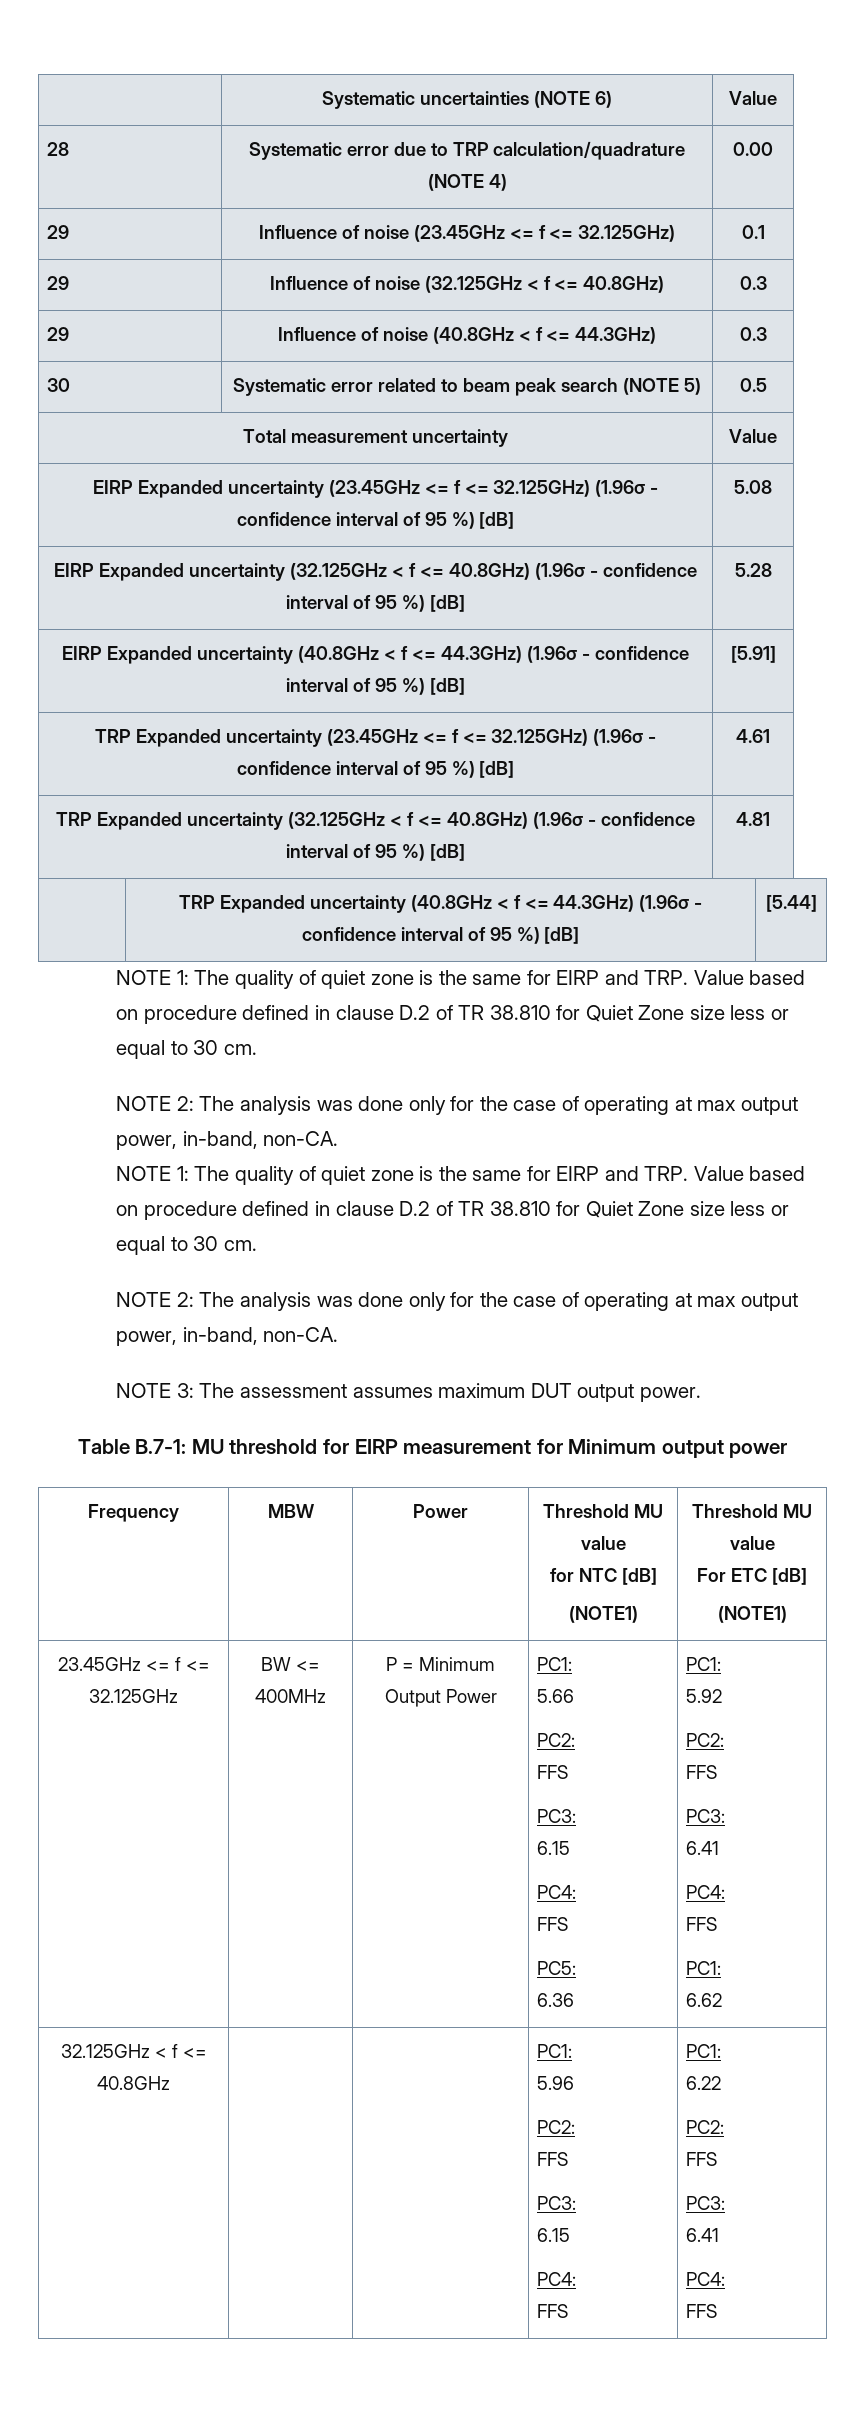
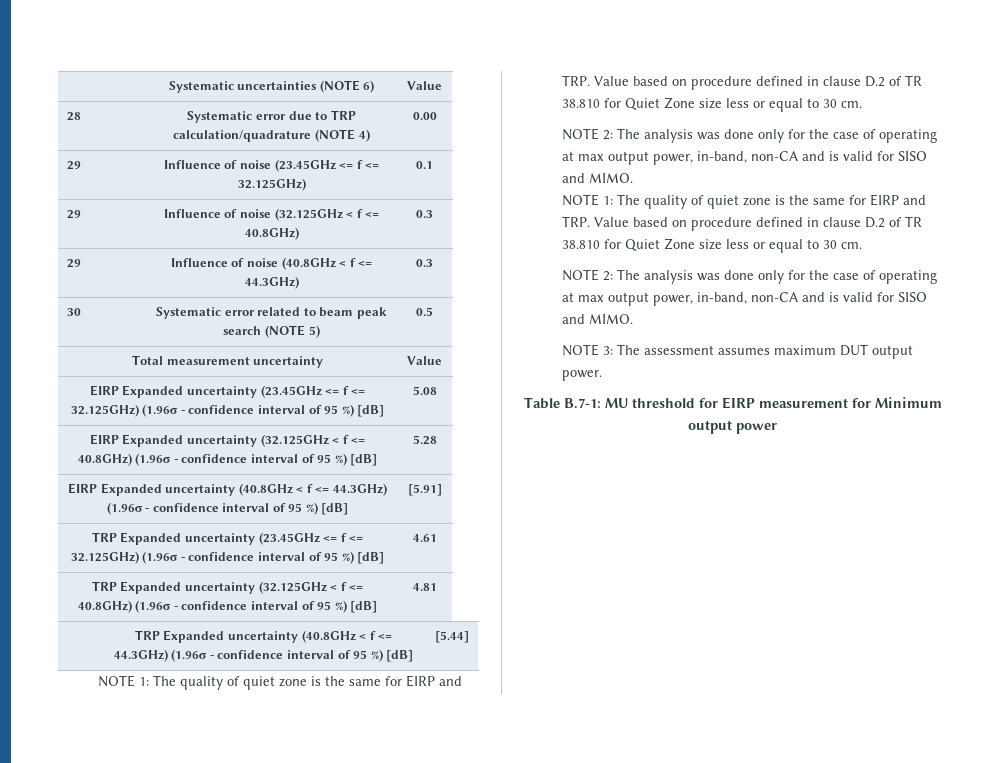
[263,1131,339,1146] non-CA. -> [751,151,928,161] [562,173,634,183] non-CA and is valid for SISO and MIMO.
[263,1327,339,1342] non-CA. -> [751,292,928,302] [562,314,634,324] non-CA and is valid for SISO and MIMO.
[88,1504,179,1522] [267,1504,315,1518] [413,1504,468,1518] [543,1504,664,1518] [580,1536,626,1550] [549,1568,657,1585] [568,1606,638,1623] [692,1504,813,1518] [729,1536,775,1550] [697,1568,808,1585] [717,1606,787,1623] [57,1657,210,1671] [89,1689,178,1703] [261,1657,320,1671] [255,1689,326,1703] [386,1657,495,1671] [384,1689,497,1707] [537,1657,573,1671] [537,1689,575,1703] [537,1733,576,1747] [537,1765,569,1779] [537,1809,577,1823] [537,1841,571,1855] [537,1885,577,1899] [537,1917,569,1931] [537,1961,577,1975] [537,1993,575,2007] [686,1657,722,1671] [686,1689,723,1703] [686,1733,725,1747] [686,1765,718,1779] [686,1809,726,1823] [686,1841,720,1855] [686,1885,726,1899] [686,1917,718,1931] [686,1961,722,1975] [686,1993,723,2007] [60,2044,207,2058] [97,2076,170,2090] [537,2044,573,2058] [537,2076,575,2090] [537,2120,576,2134] [537,2152,569,2166] [537,2196,577,2210] [537,2228,571,2242] [537,2272,577,2286] [537,2304,569,2318] [686,2044,722,2058] [686,2076,722,2090] [686,2120,725,2134] [686,2152,718,2166] [686,2196,726,2210] [686,2228,720,2242] [686,2272,726,2286] [686,2304,718,2318] // Frequency | MBW | Power | Threshold MU value // for NTC [dB] // (NOTE1) | Threshold MU value // For ETC [dB] // (NOTE1) // 23.45GHz <= f <= 32.125GHz | BW <= 400MHz | P = Minimum Output Power | PC1: // 5.66 // PC2: // FFS // PC3: // 6.15 // PC4: // FFS // PC5: // 6.36 | PC1: // 5.92 // PC2: // FFS // PC3: // 6.41 // PC4: // FFS // PC1: // 6.62 // 32.125GHz < f <= 40.8GHz | | | PC1: // 5.96 // PC2: // FFS // PC3: // 6.15 // PC4: // FFS | PC1: // 6.22 // PC2: // FFS // PC3: // 6.41 // PC4: // FFS -> (777, 428) none

